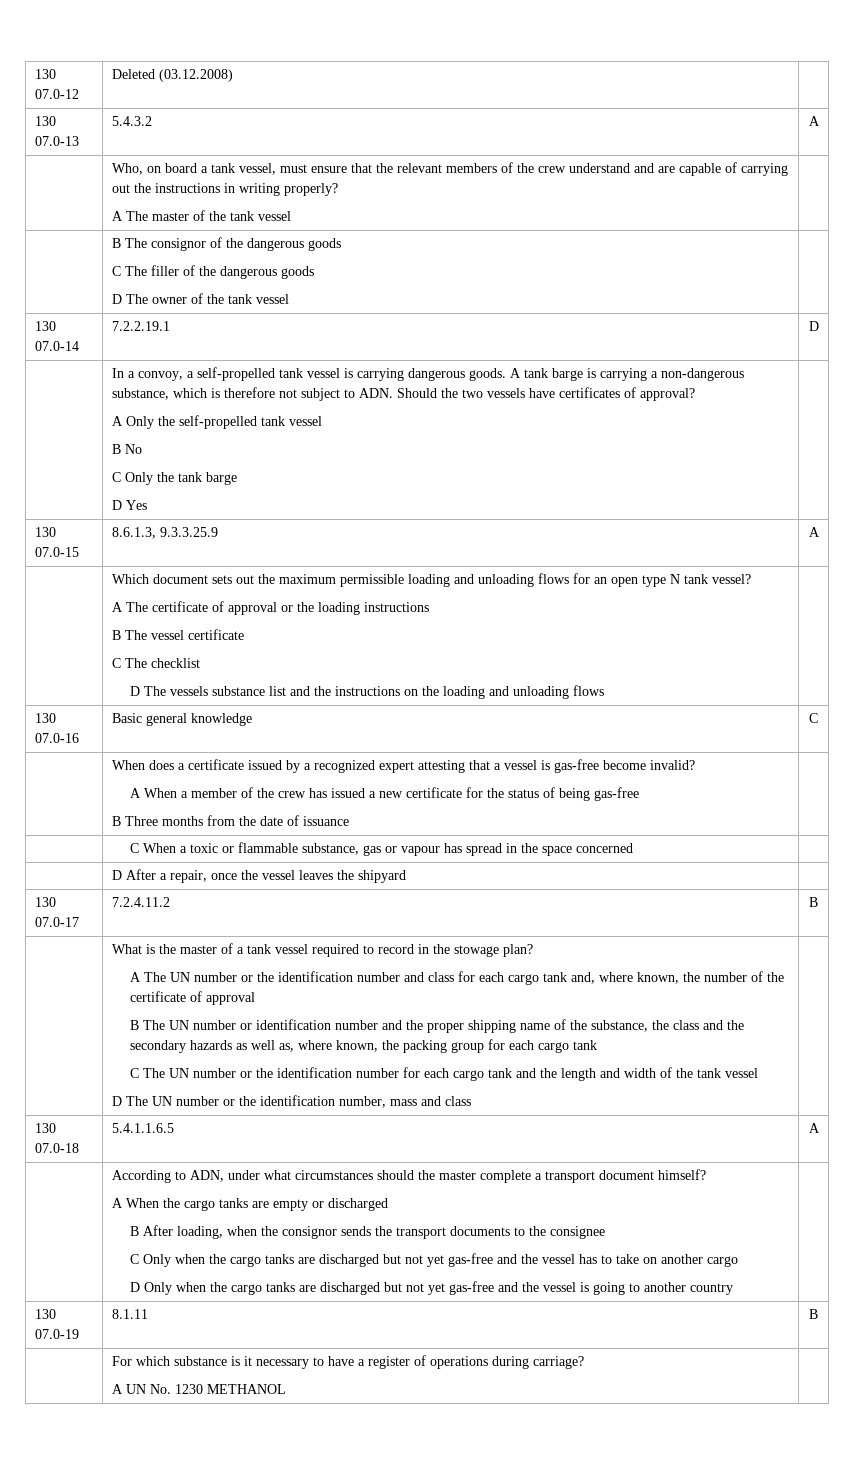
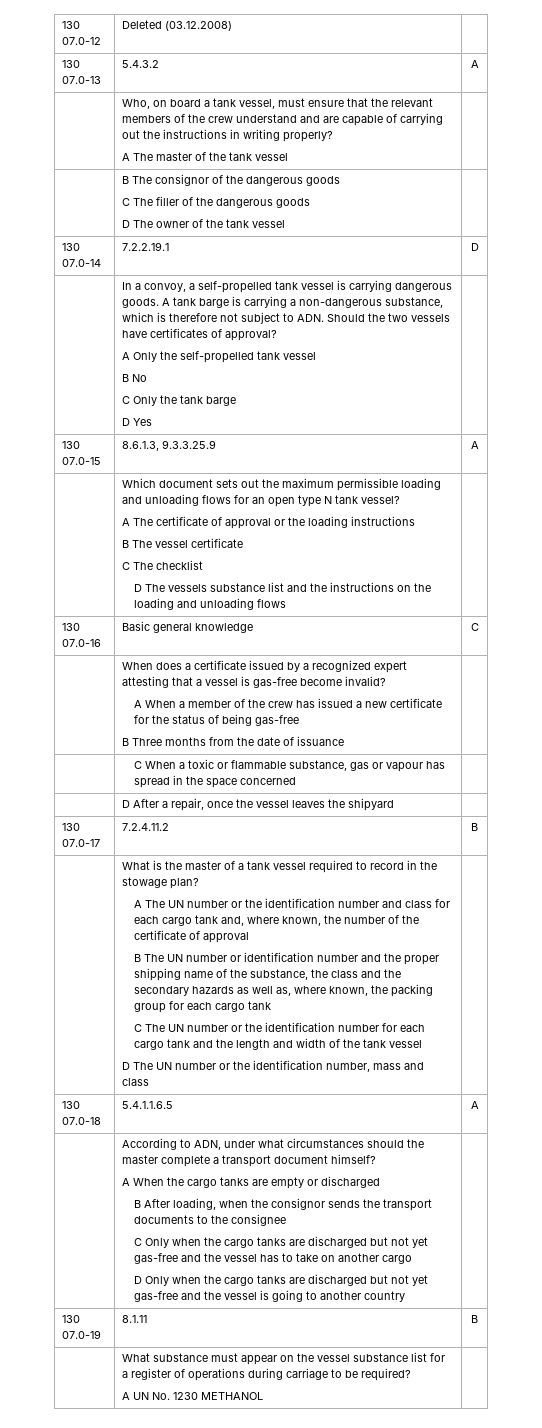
[111,1356,354,1369] For which substance is it necessary to have -> [122,1352,446,1365] What substance must appear on the vessel substance list for
[532,1356,584,1369] carriage? -> [286,1368,412,1381] carriage to be required?

